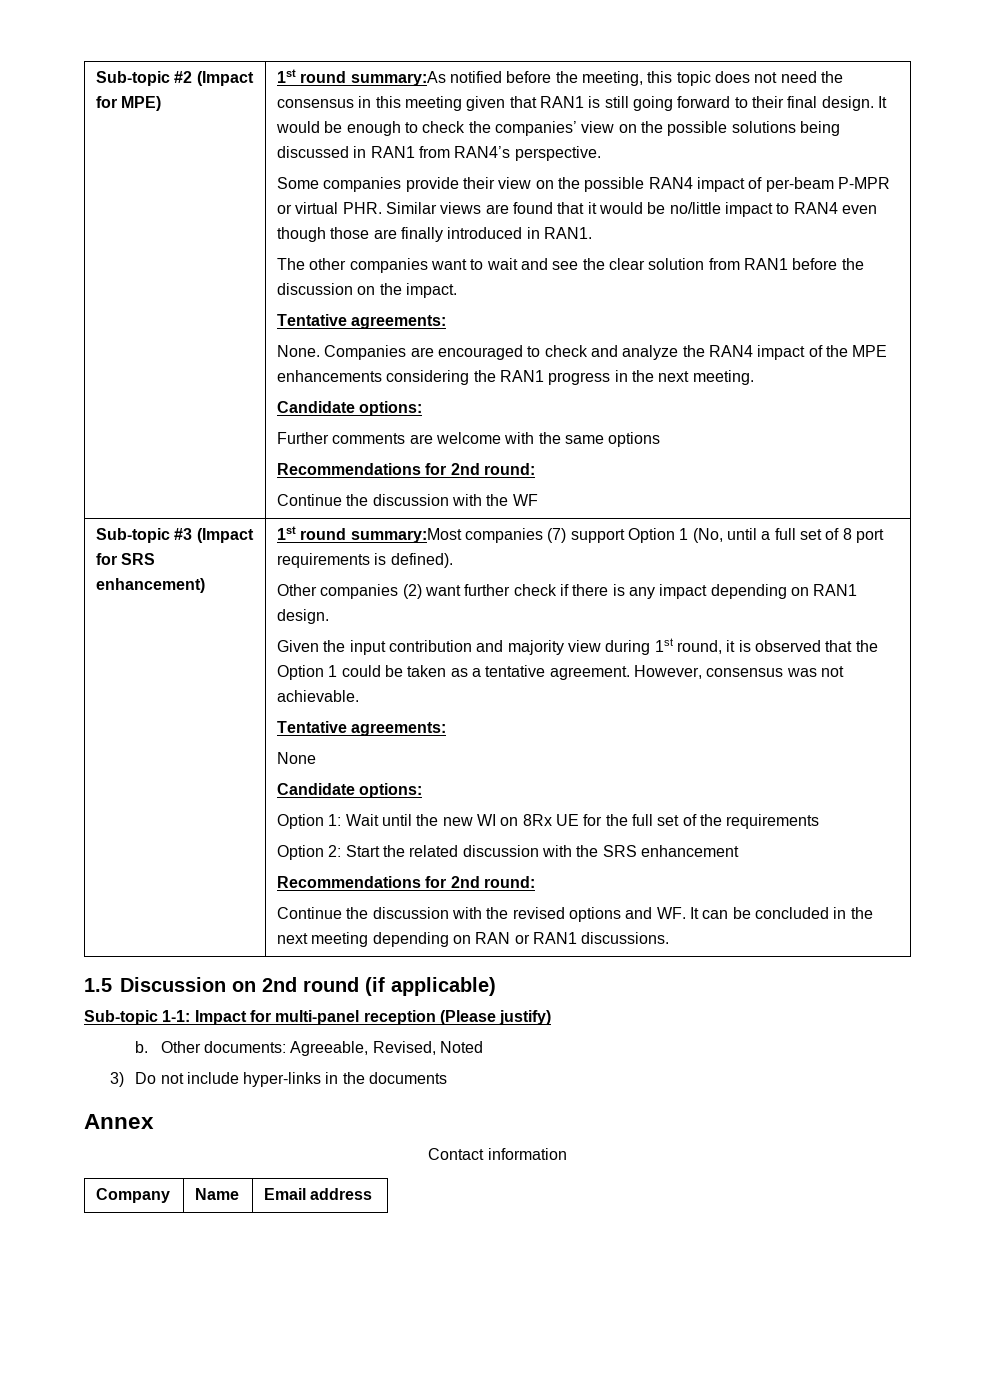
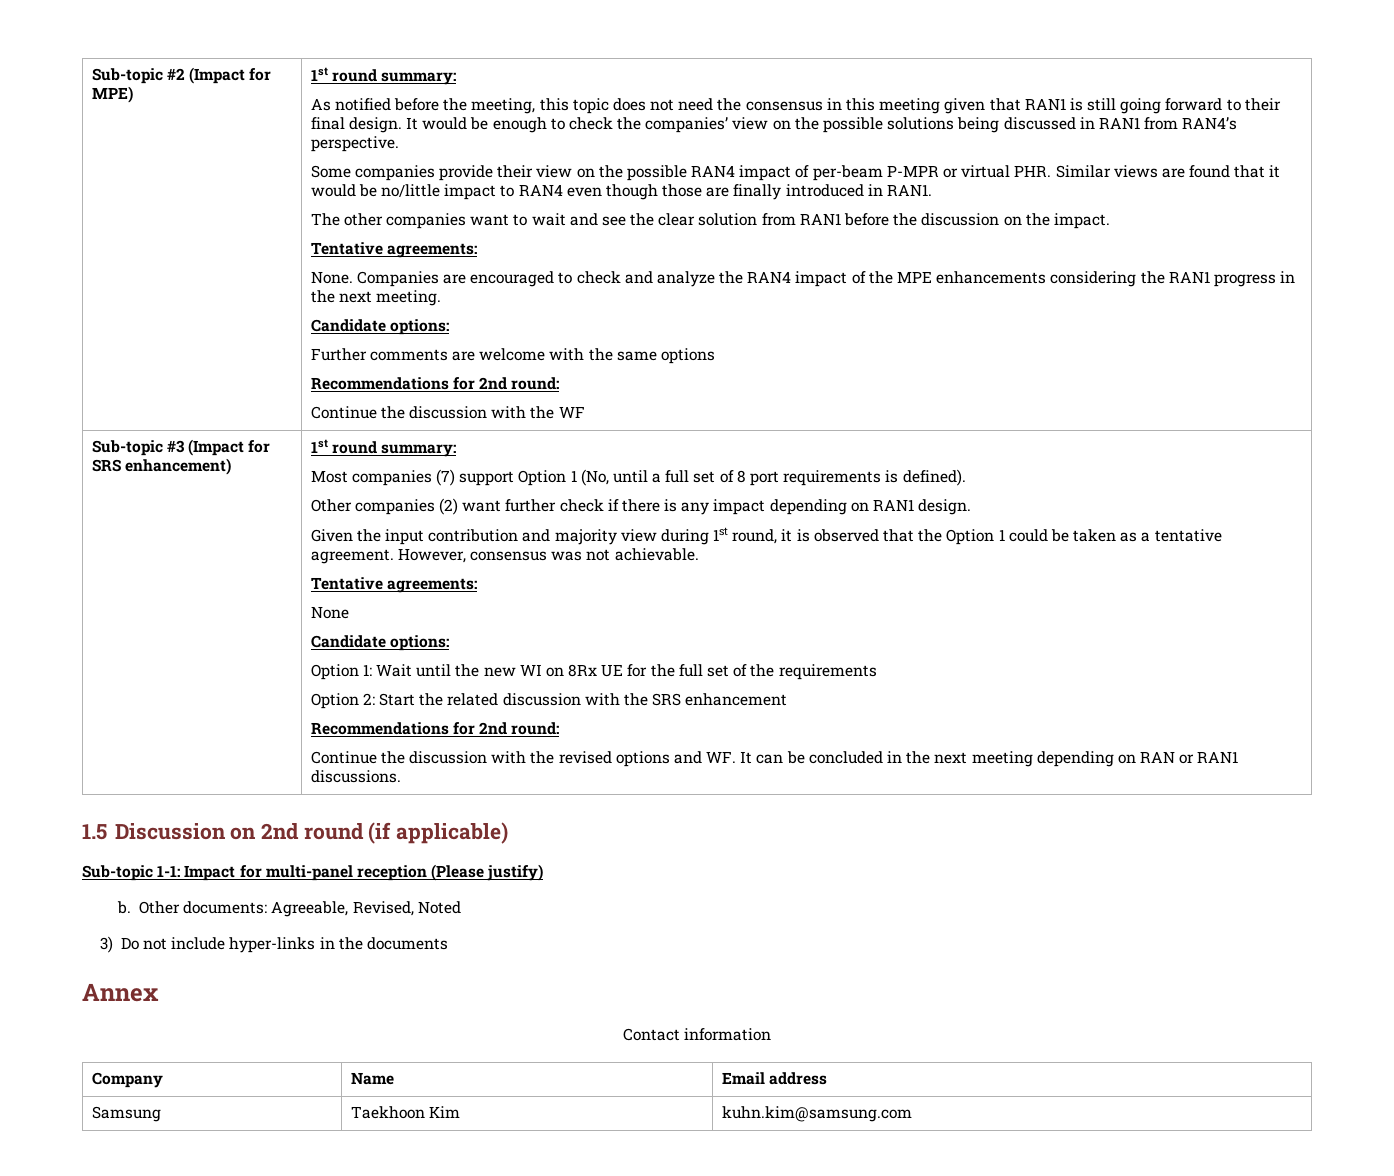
[350,71,446,86] summary:As -> [380,72,456,85] [310,98,331,111] summary: // As
[350,528,462,543] summary:Most -> [380,444,456,457] [310,470,348,483] summary: // Most
(373, 1194) none -> [91,1106,161,1122] [350,1106,460,1119] [721,1106,912,1122] // Samsung | Taekhoon Kim | kuhn.kim@samsung.com

